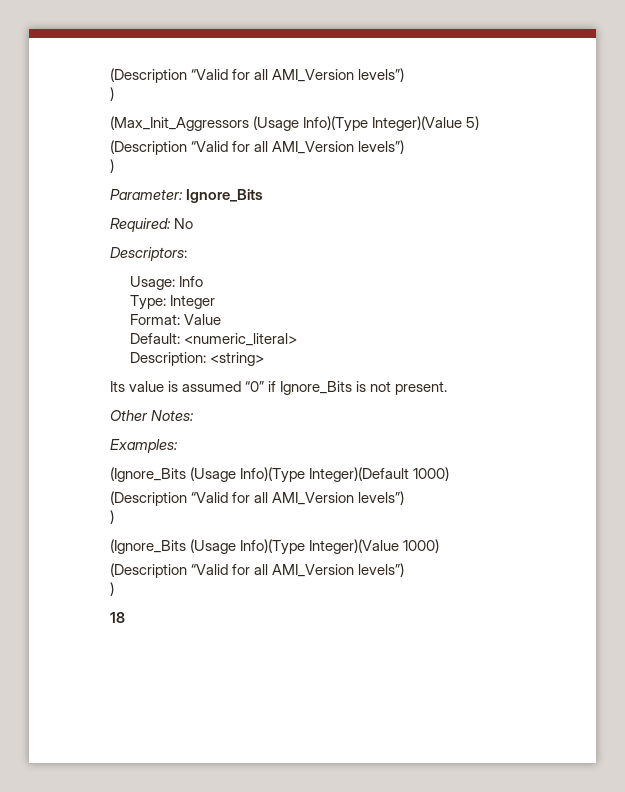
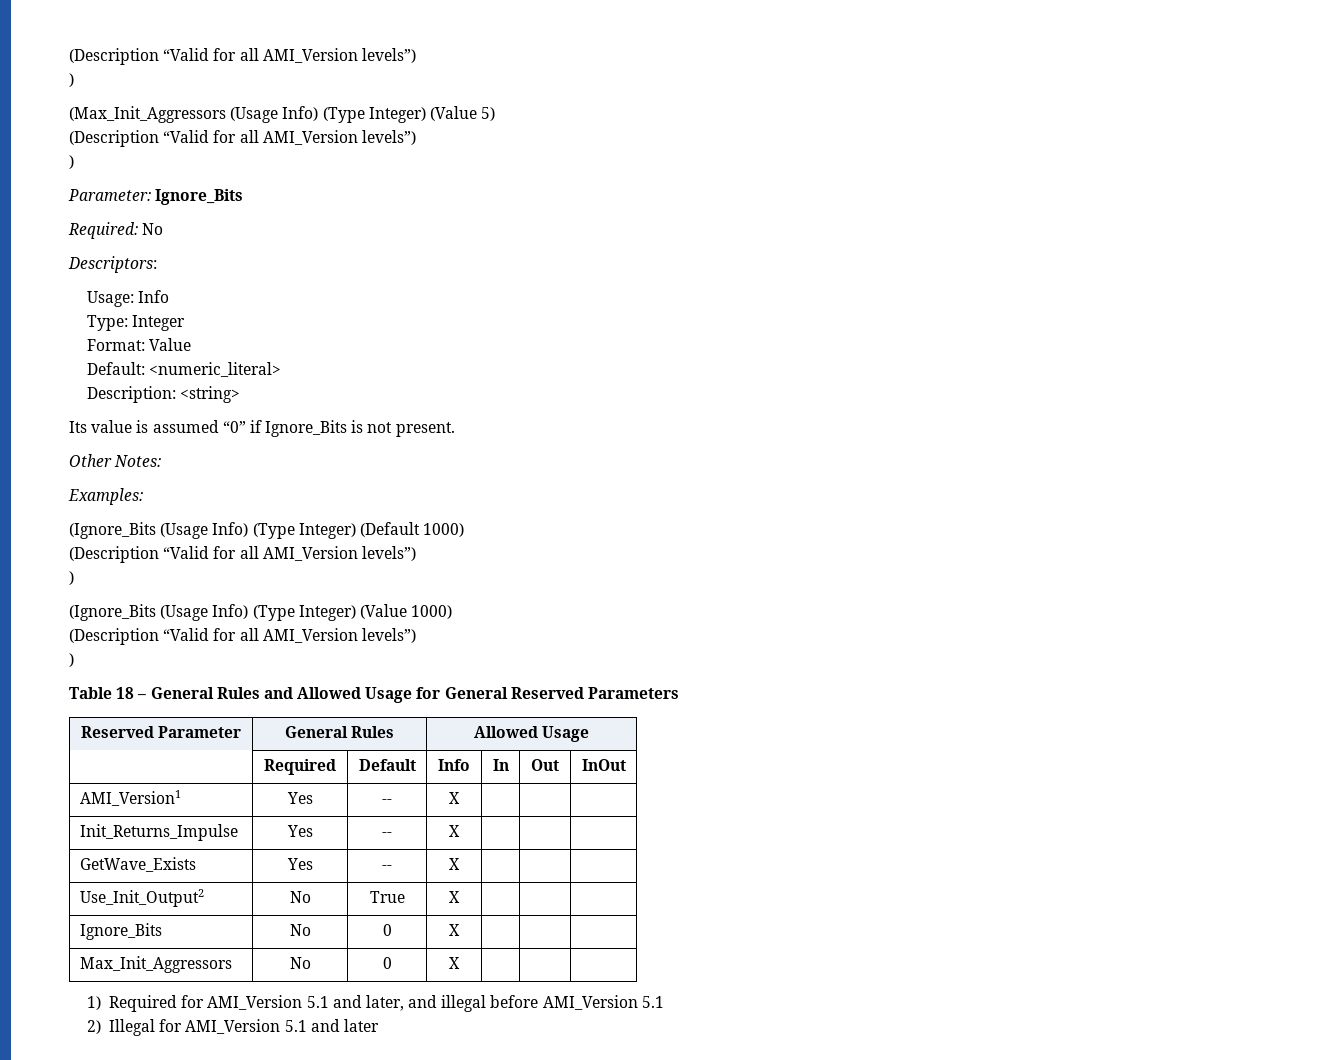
[303,116,463,132] Info)(Type Integer)(Value -> [282,106,477,123] Info) (Type Integer) (Value
[240,467,410,483] Info)(Type Integer)(Default -> [212,522,420,539] Info) (Type Integer) (Default
[240,539,440,555] [110,563,405,578] [110,582,114,596] [110,612,125,623] Info)(Type Integer)(Value 1000) // (Description “Valid for all AMI_Version levels”) // ) // 18 -> [212,604,453,621] [69,628,416,645] [69,653,74,667] [69,687,680,703] [80,726,242,738] [284,726,395,738] [473,726,590,742] [264,759,336,775] [358,759,416,771] [438,759,470,771] [492,759,509,771] [531,759,559,771] [581,759,626,771] [79,790,181,806] [286,792,313,804] [382,799,392,804] [449,792,460,804] [79,824,238,841] [286,825,313,837] [382,832,392,837] [449,825,460,837] [79,857,196,872] [286,858,313,870] [382,865,392,870] [449,858,460,870] [79,889,204,907] [289,891,311,903] [369,891,405,903] [449,891,460,903] [79,923,162,940] [289,924,311,936] [382,924,392,936] [449,924,460,936] [79,956,232,973] [289,957,311,969] [382,957,392,969] [449,957,460,969] [87,995,664,1012] [87,1019,379,1036] Info) (Type Integer) (Value 1000) // (Description “Valid for all AMI_Version levels”) // ) // Table 18 – General Rules and Allowed Usage for General Reserved Parameters // Reserved Parameter | General Rules | Allowed Usage // | Required | Default | Info | In | Out | InOut // AMI_Version1 | Yes | -- | X | | | // Init_Returns_Impulse | Yes | -- | X | | | // GetWave_Exists | Yes | -- | X | | | // Use_Init_Output2 | No | True | X | | | // Ignore_Bits | No | 0 | X | | | // Max_Init_Aggressors | No | 0 | X | | | // 1) Required for AMI_Version 5.1 and later, and illegal before AMI_Version 5.1 // 2) Illegal for AMI_Version 5.1 and later

